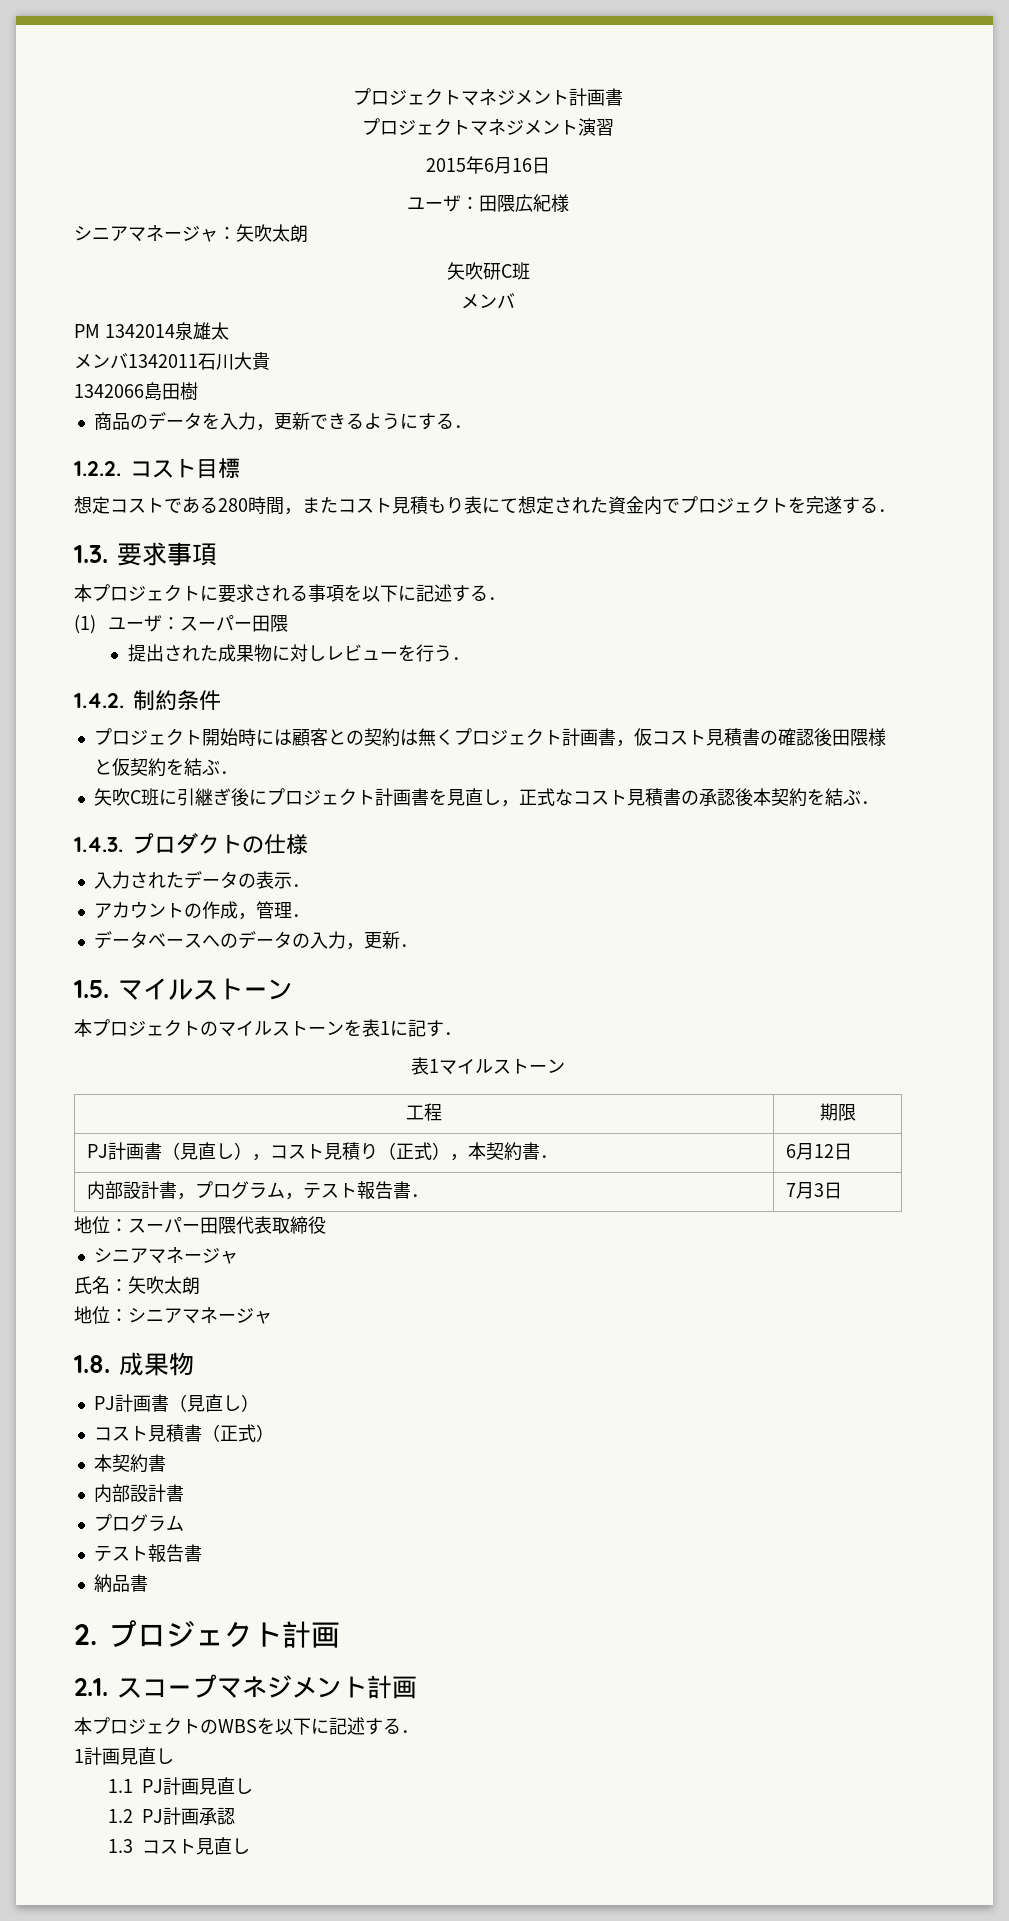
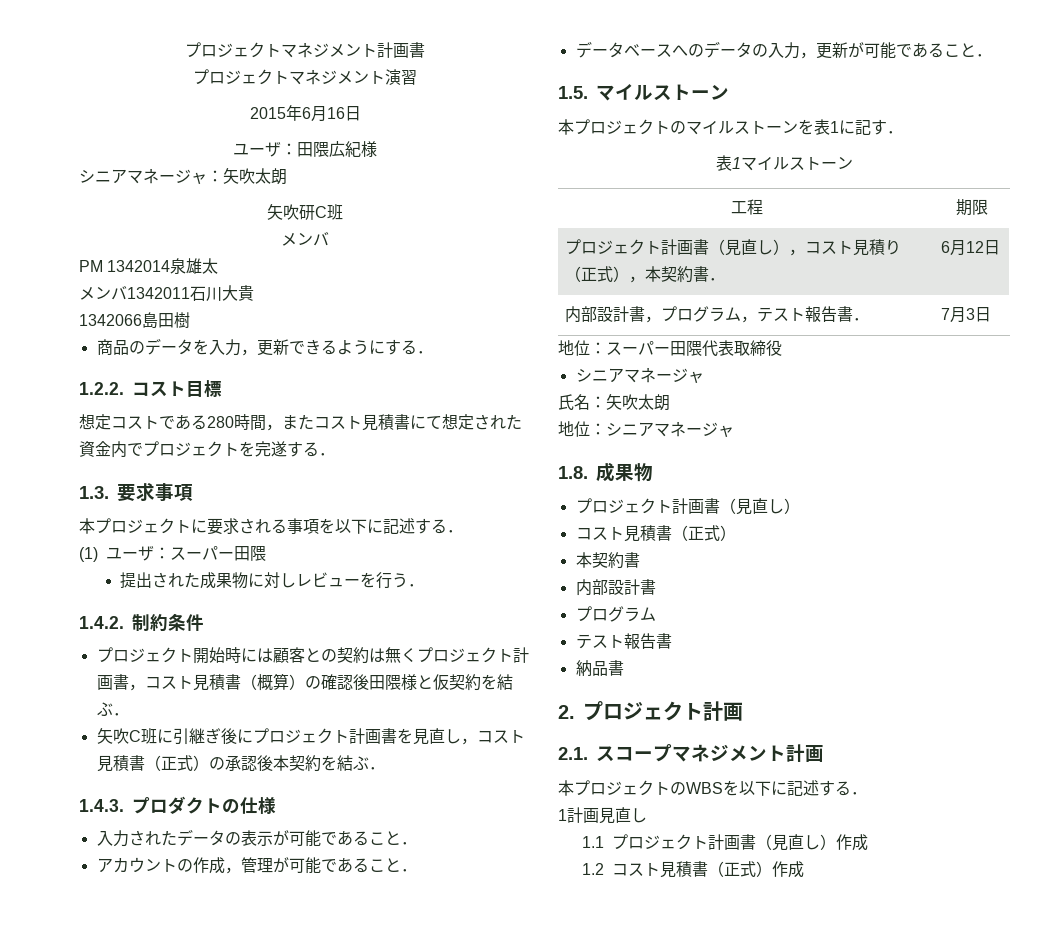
[428,496,482,514] もり表 -> [394,414,410,430] 書
[633,728,760,746] 仮コスト見積書 -> [144,673,305,691] コスト見積書（概算）
[518,788,681,806] 正式なコスト見積書 -> [476,730,525,743] [96,755,209,772] コスト見積書（正式）
(292, 880) none -> [272,830,401,847] が可能であること
(292, 910) none -> [272,857,401,874] が可能であること
(400, 940) none -> [847,42,976,59] が可能であること
[86,1144,108,1158] PJ -> [565,239,662,255] プロジェクト
[93,1396,115,1410] PJ -> [575,498,672,514] プロジェクト
[141,1777,253,1795] [107,1807,235,1825] [107,1837,250,1855] PJ計画見直し // 1.2 PJ計画承認 // 1.3コスト見直し -> [611,834,868,851] [581,861,804,878] プロジェクト計画書（見直し）作成 // 1.2コスト見積書（正式）作成

